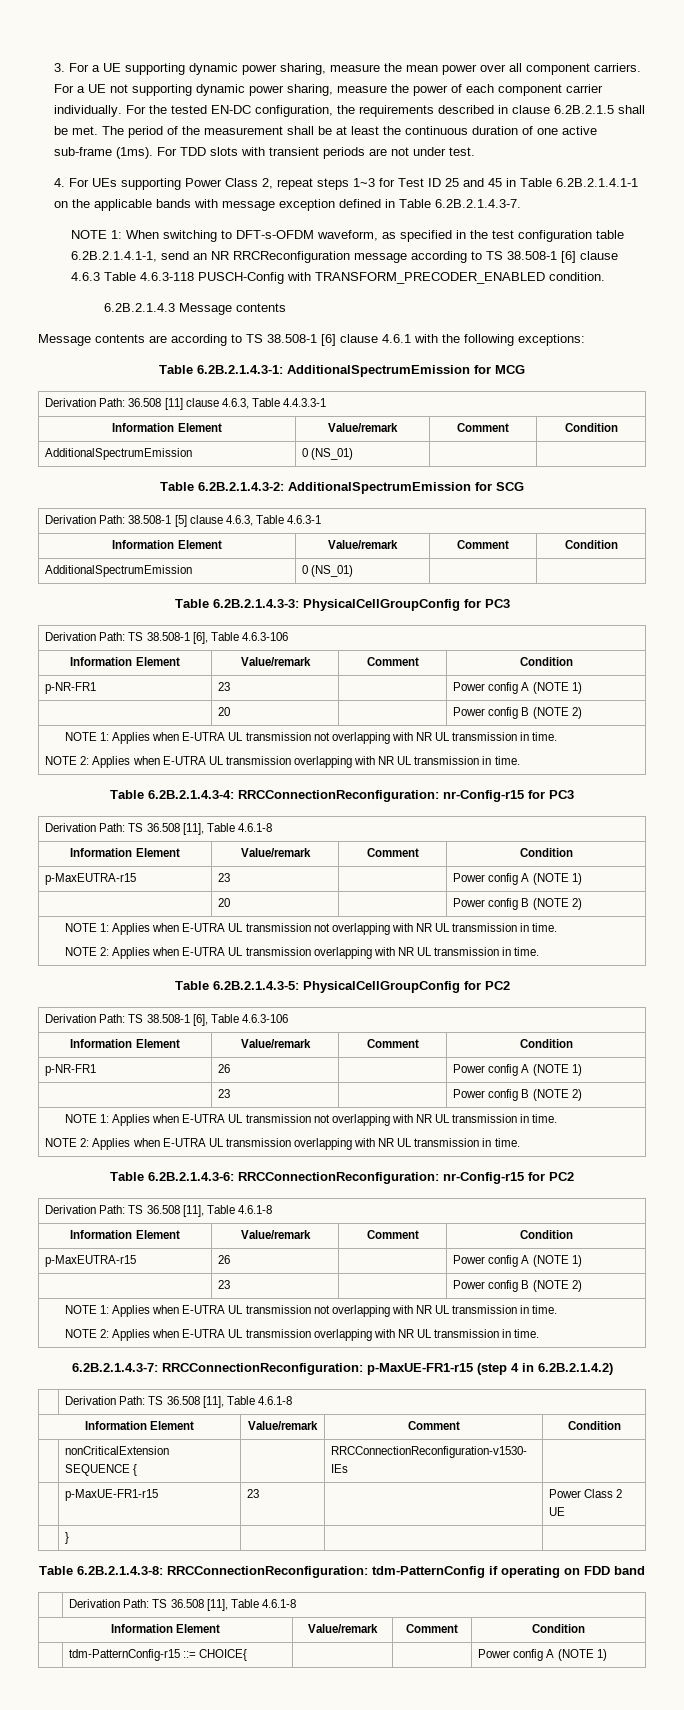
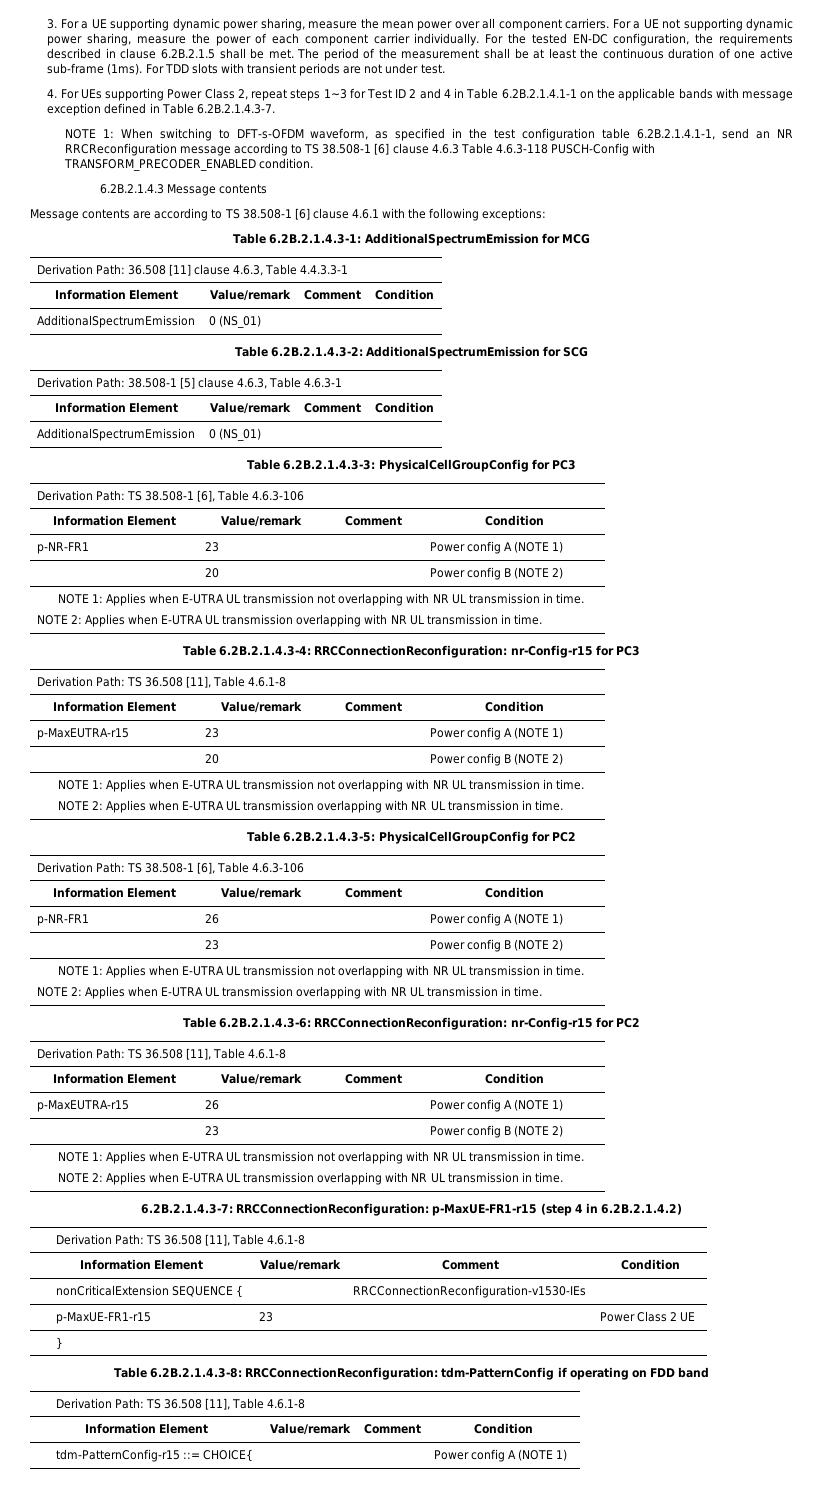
[445,178,503,187] 25 and 45 -> [409,88,451,99] 2 and 4

